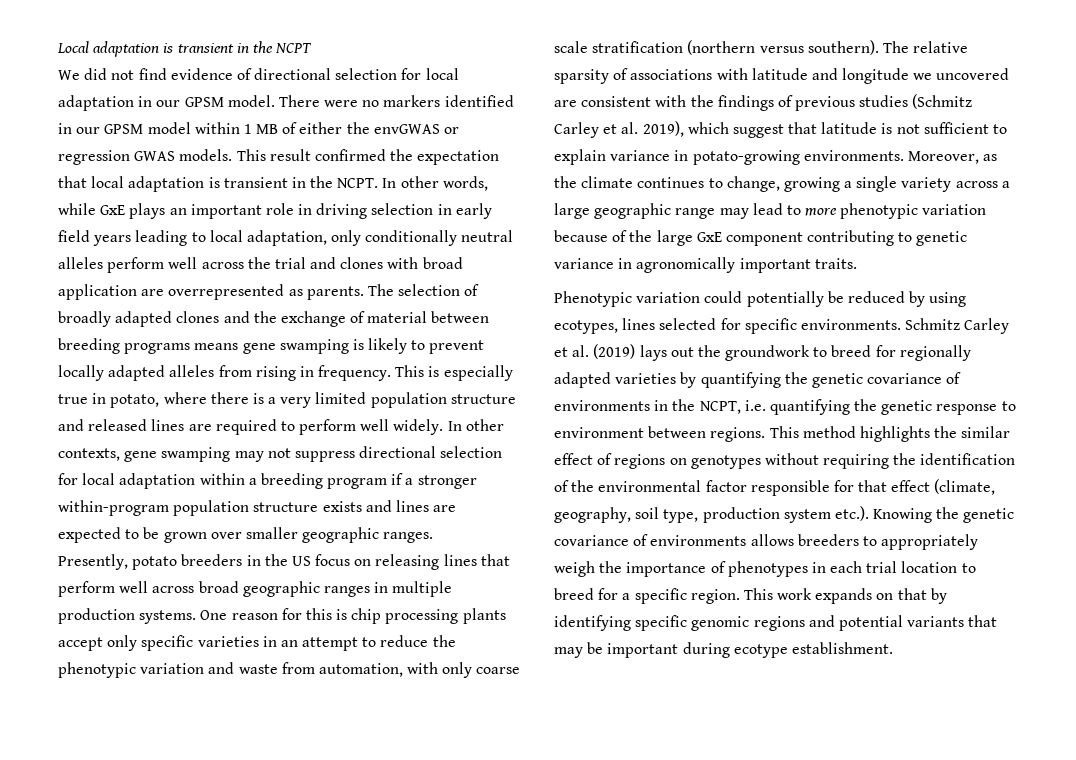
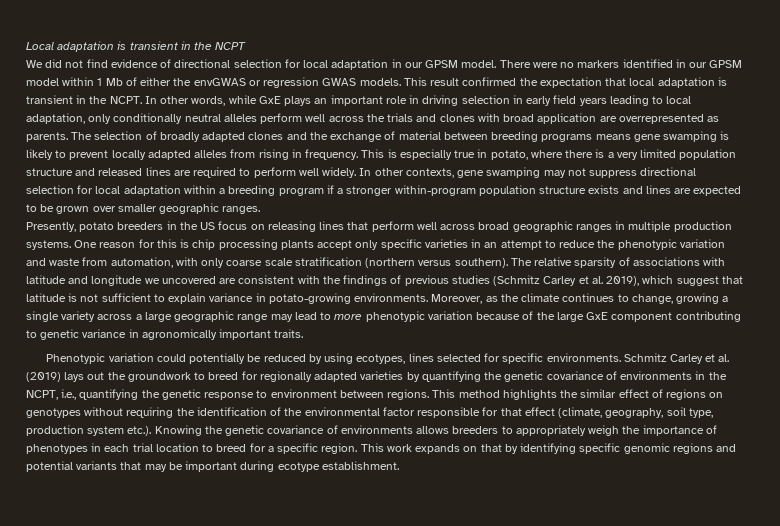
[256,124,279,134] MB -> [105,78,123,86] Mb
[274,257,306,269] trial -> [387,113,414,122] trials
[744,400,766,411] i.e. -> [61,389,77,400] i.e.,

